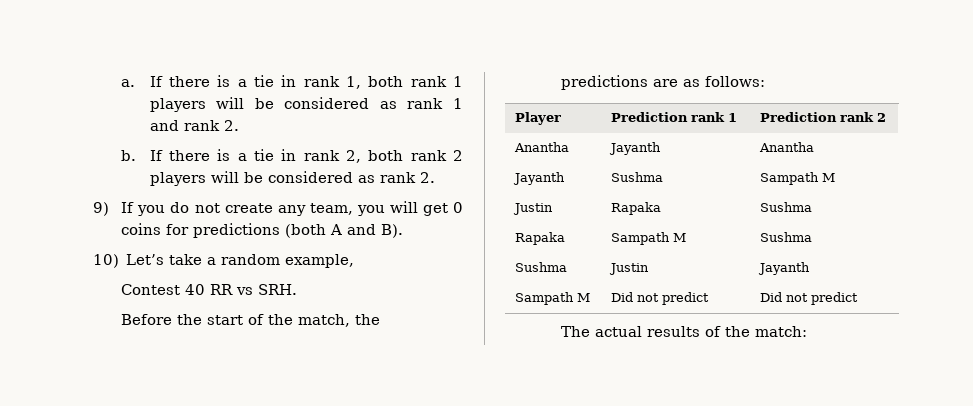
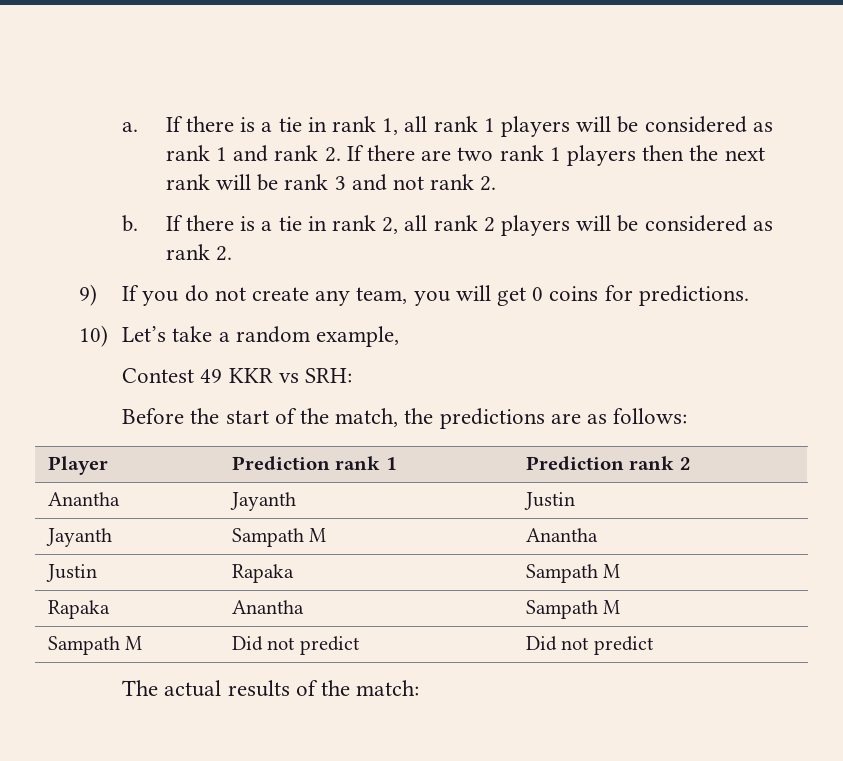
[368,76,404,87] both -> [404,116,428,132] all
(239, 125) none -> [346,145,765,166] [165,174,497,191] If there are two rank 1 players then the next rank will be rank 3 and not rank 2.
[368,150,404,161] both -> [404,215,428,231] all
[193,223,404,238] predictions (both A and B). -> [638,285,749,306] predictions.
[185,284,298,295] 40 RR vs SRH. -> [200,368,353,383] 49 KKR vs SRH:
[759,142,815,152] [513,172,566,185] [611,172,664,182] [760,172,836,185] Anantha // Jayanth | Sushma | Sampath M -> [523,492,575,510] [45,528,112,547] [231,528,327,547] [525,528,598,542] Justin // Jayanth | Sampath M | Anantha
[760,202,813,212] [515,232,566,245] [611,232,687,245] [760,232,813,242] [515,262,568,272] [609,263,650,275] [758,262,811,275] Sushma // Rapaka | Sampath M | Sushma // Sushma | Justin | Jayanth -> [525,564,621,583] [47,600,110,619] [231,600,304,614] [525,600,621,619] Sampath M // Rapaka | Anantha | Sampath M

